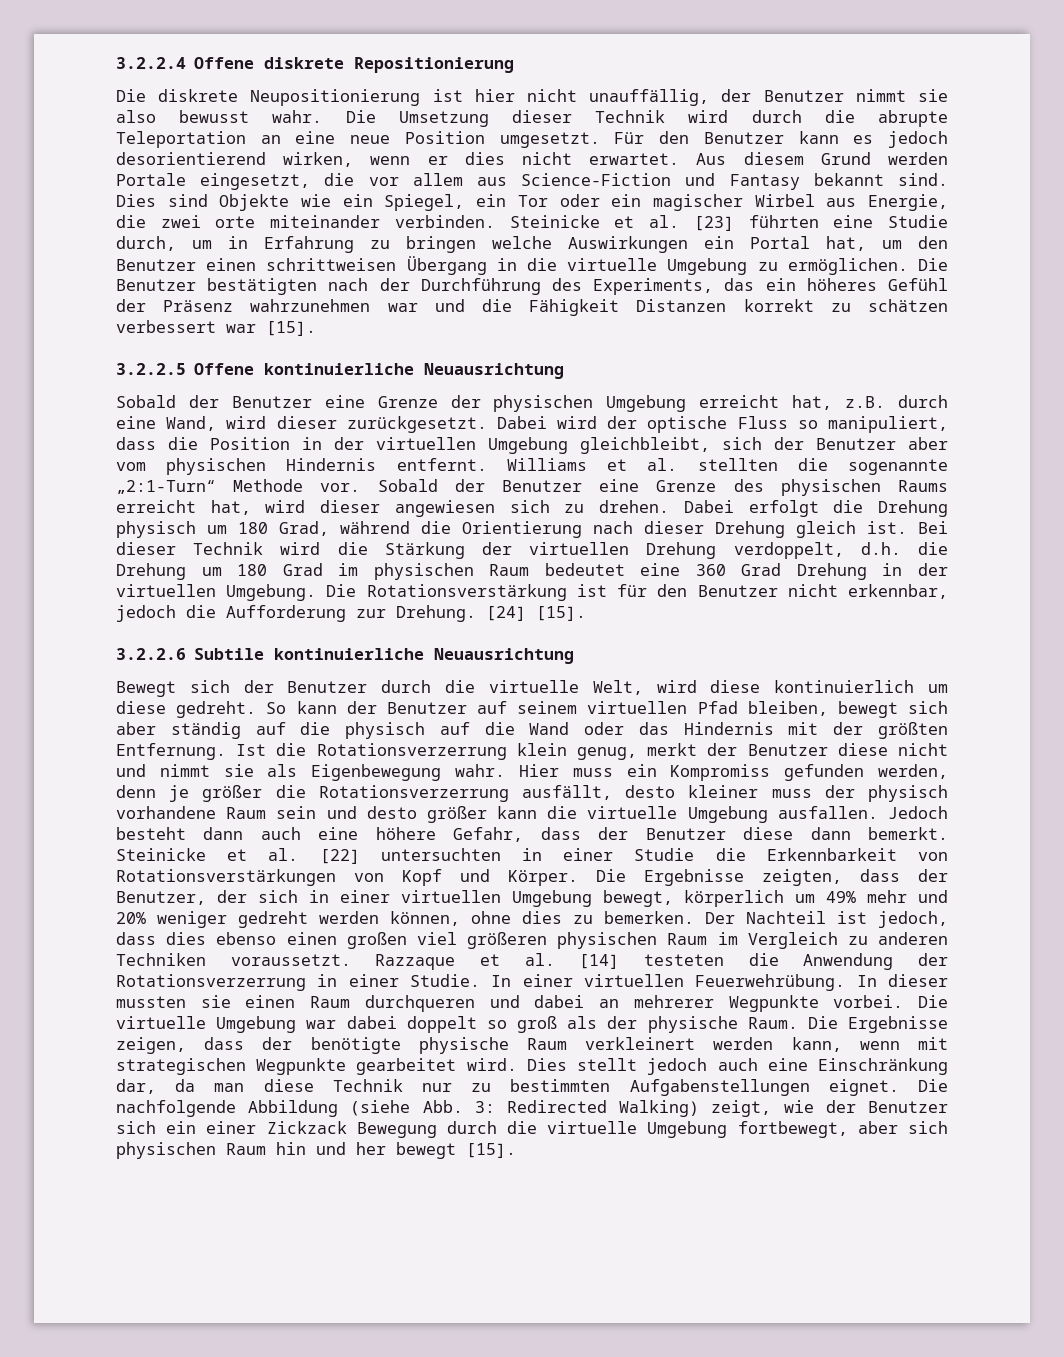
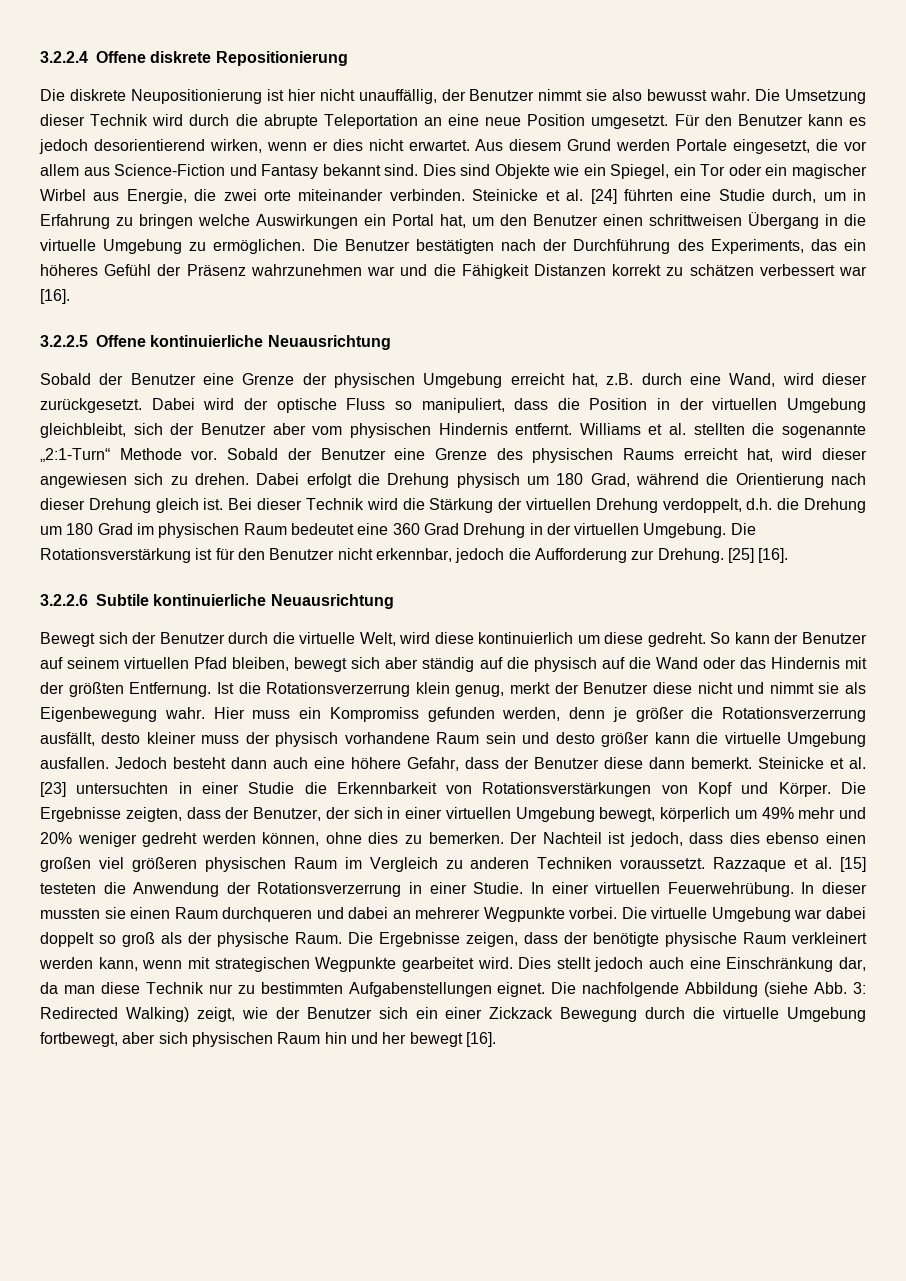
[693,216,734,231] [23] -> [590,189,617,204] [24]
[266,321,316,336] [15]. -> [40,289,70,304] [16].
[486,606,586,621] [24] [15]. -> [727,548,789,563] [25] [16].
[319,849,360,864] [22] -> [40,782,66,797] [23]
[579,954,620,969] [14] -> [840,857,867,872] [15]
[466,1143,516,1158] [15]. -> [465,1032,496,1047] [16].

